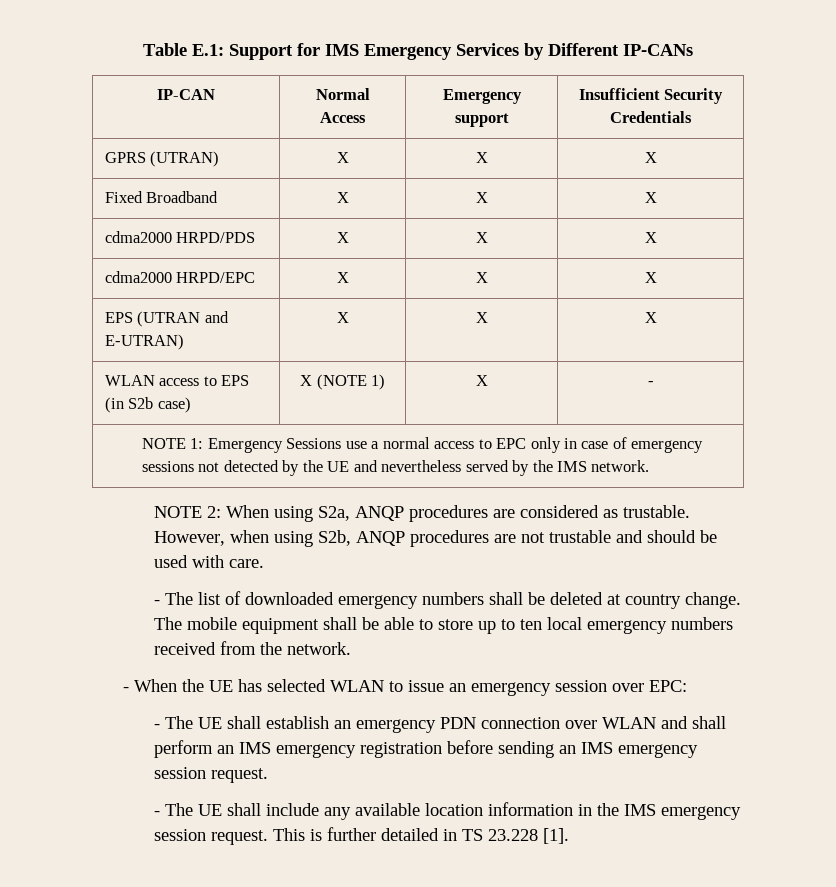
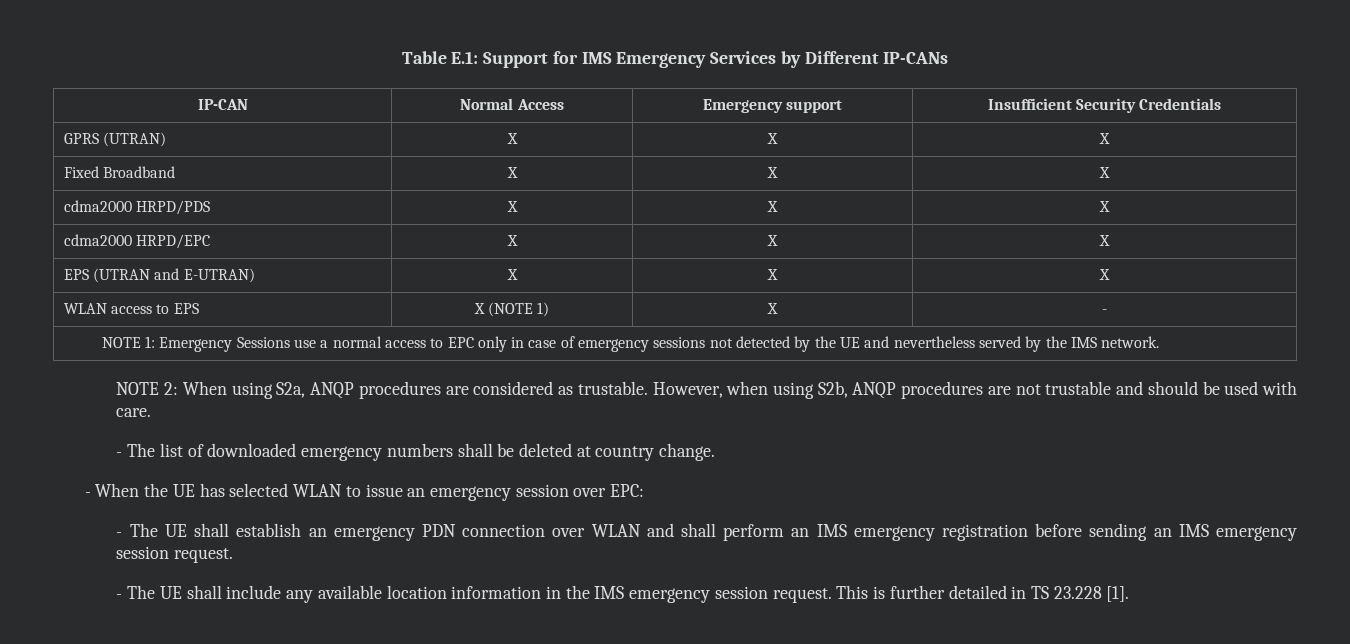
[104,397,191,413] (in S2b case) -> (199, 308) none
[154,617,734,634] [154,641,352,655] The mobile equipment shall be able to store up to ten local emergency numbers received from the network. -> (716, 452) none

